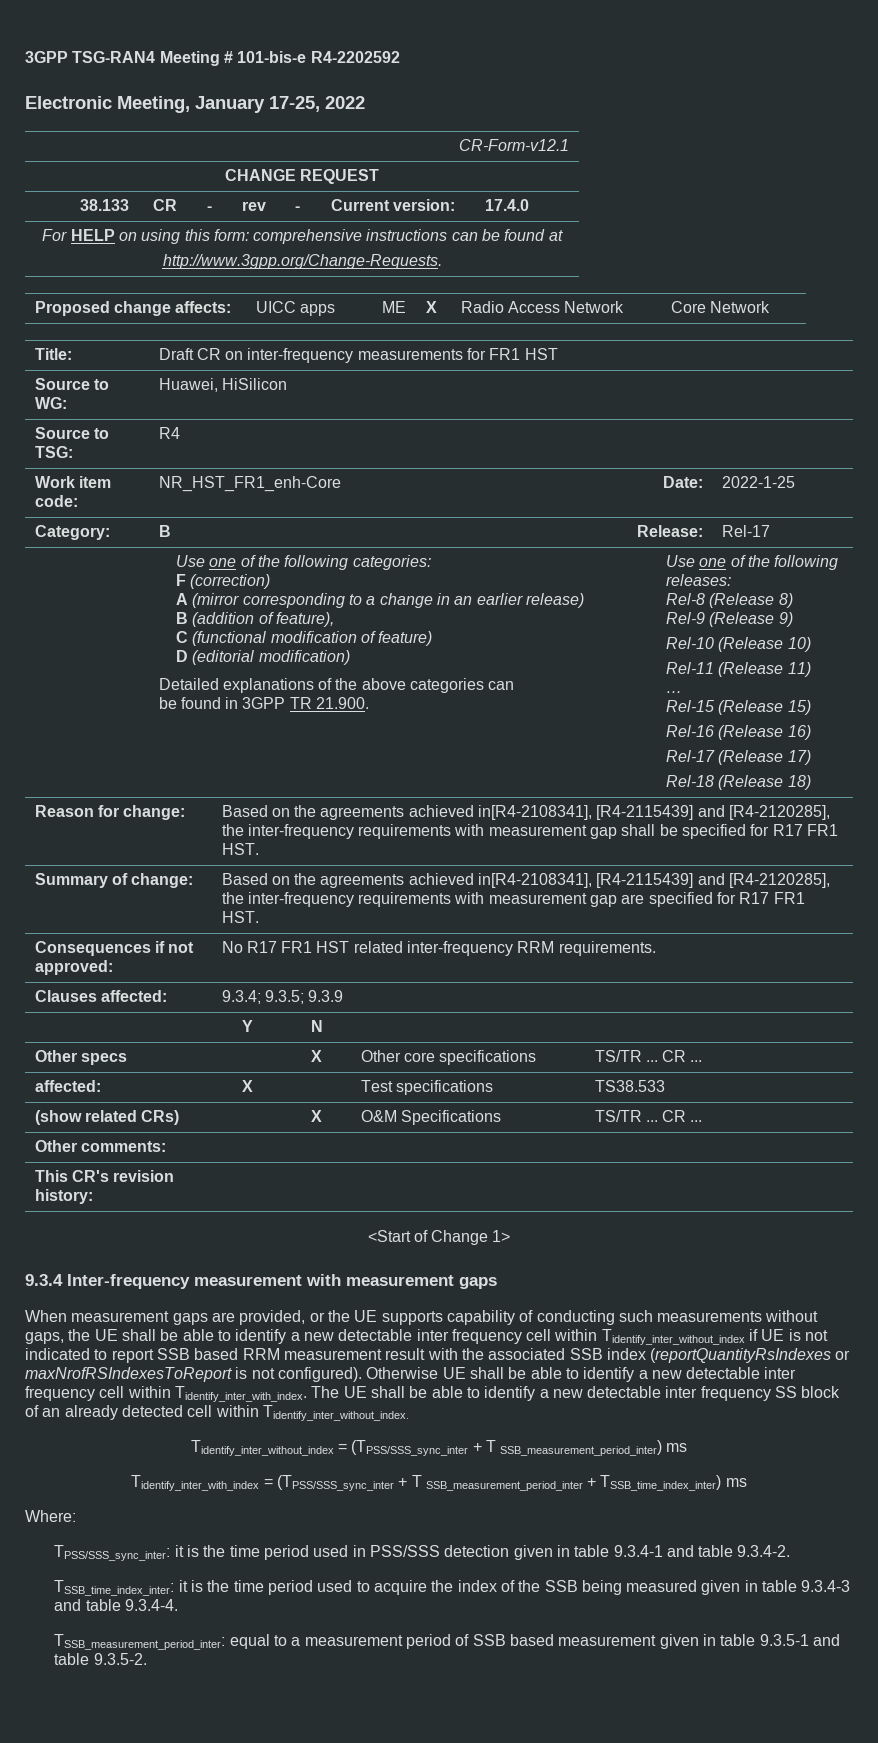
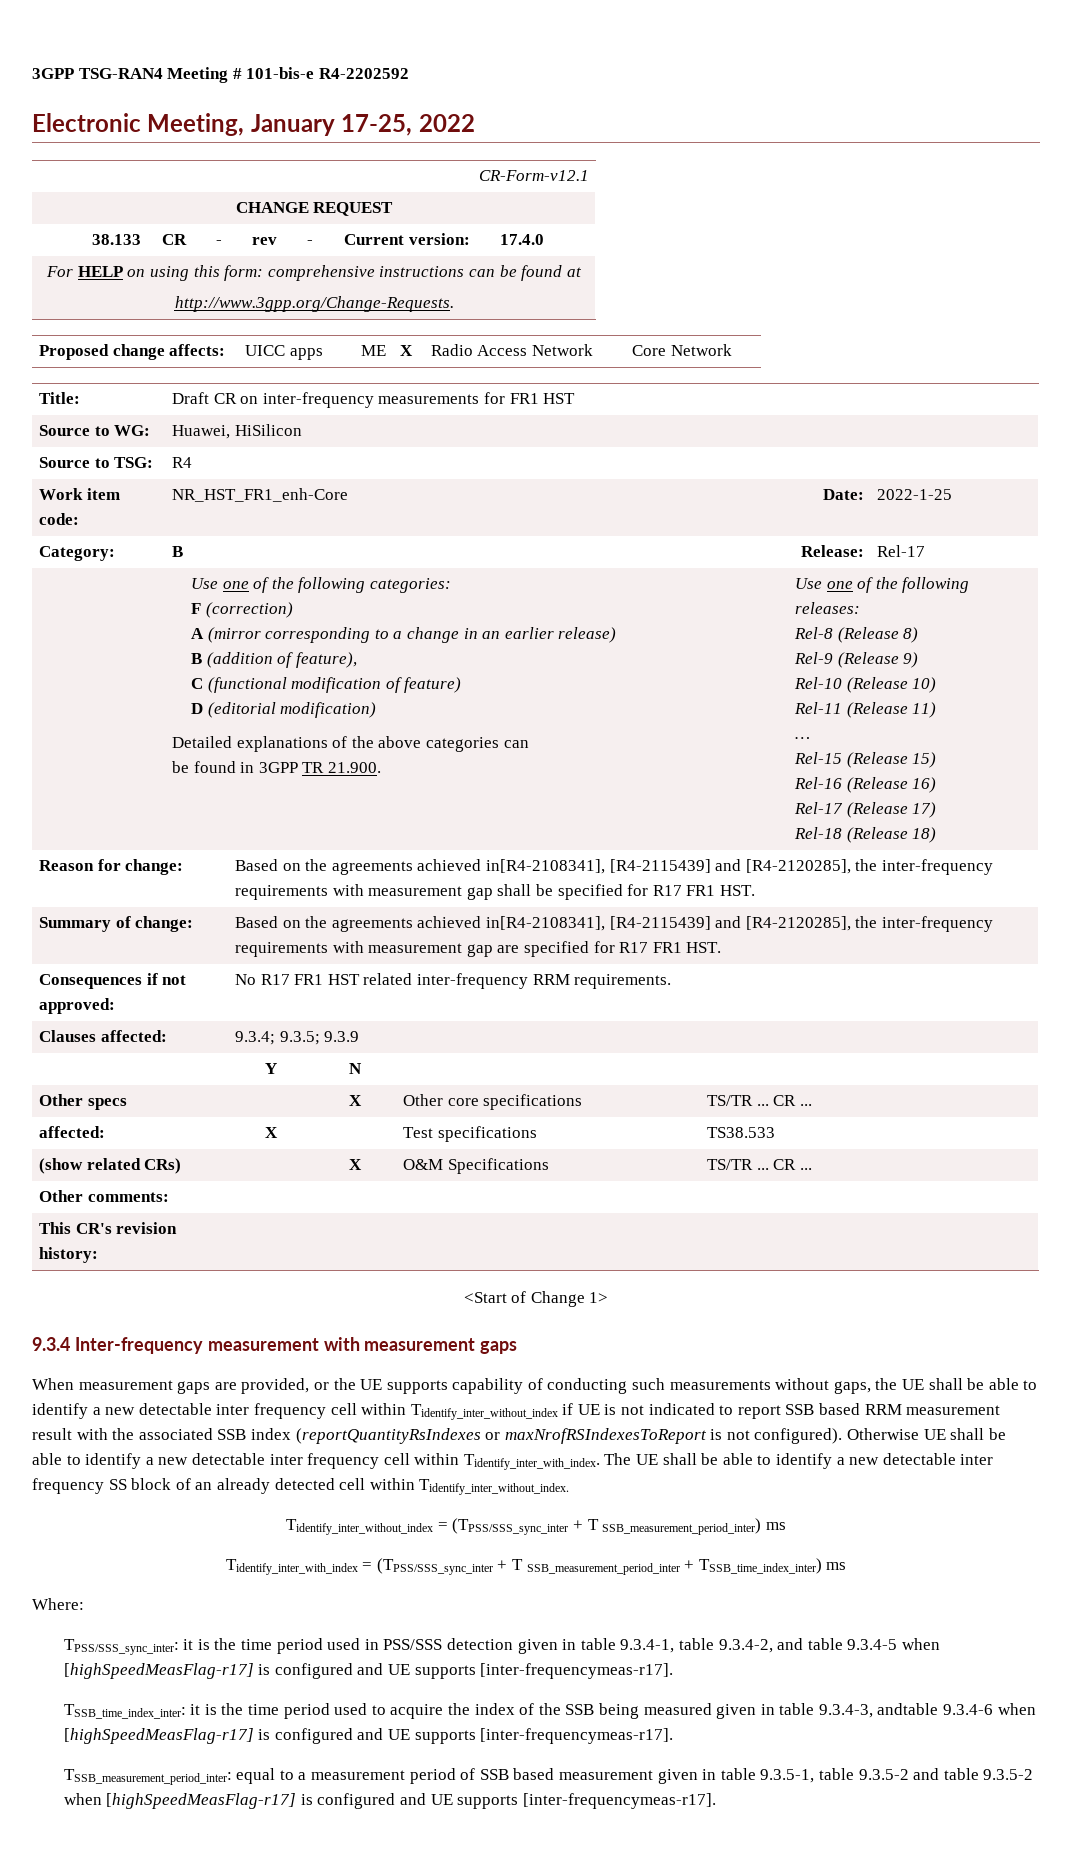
[613,1545,791,1557] 9.3.4-1 and table 9.3.4-2. -> [620,1638,940,1653] [63,1663,674,1679] 9.3.4-1, table 9.3.4-2, and table 9.3.4-5 when [highSpeedMeasFlag-r17] is configured and UE supports [inter-frequencymeas-r17].
[801,1580,851,1592] [54,1599,178,1611] 9.3.4-3 and table 9.3.4-4. -> [818,1703,1036,1718] [63,1728,674,1744] 9.3.4-3, andtable 9.3.4-6 when [highSpeedMeasFlag-r17] is configured and UE supports [inter-frequencymeas-r17].
[759,1634,840,1646] [54,1653,147,1665] 9.3.5-1 and table 9.3.5-2. -> [760,1768,1034,1783] [63,1793,716,1809] 9.3.5-1, table 9.3.5-2 and table 9.3.5-2 when [highSpeedMeasFlag-r17] is configured and UE supports [inter-frequencymeas-r17].

